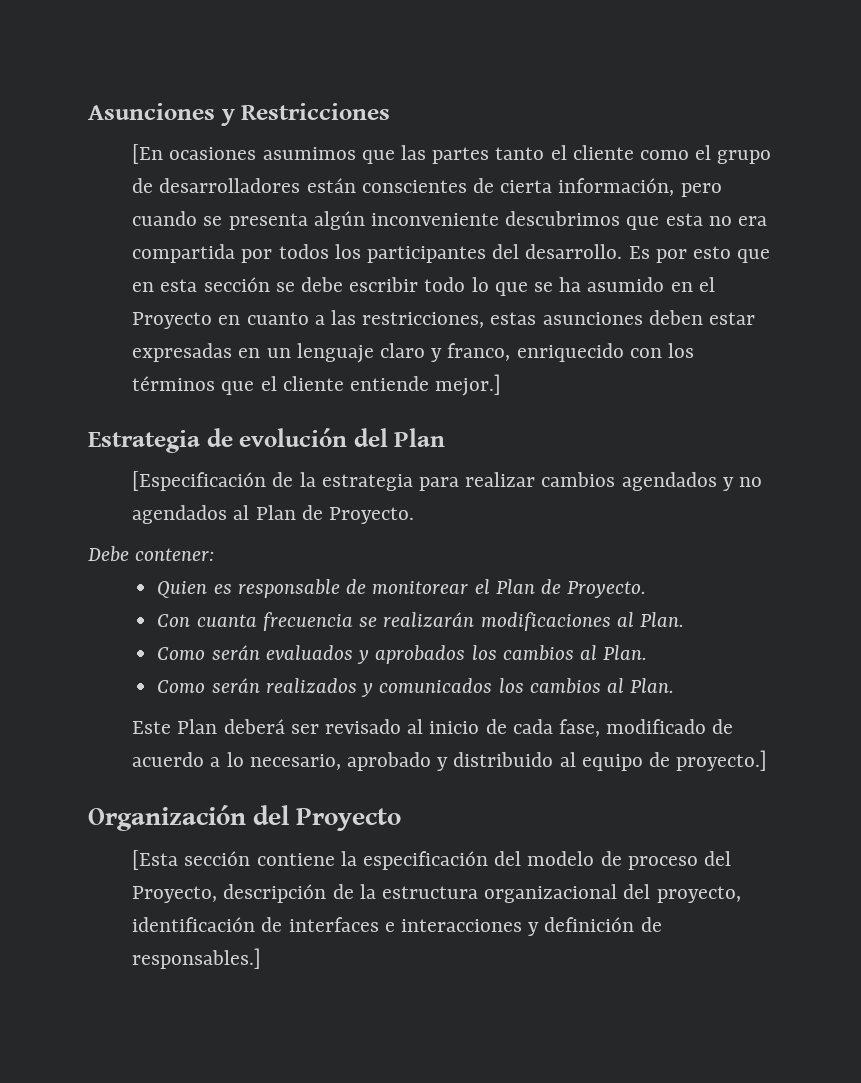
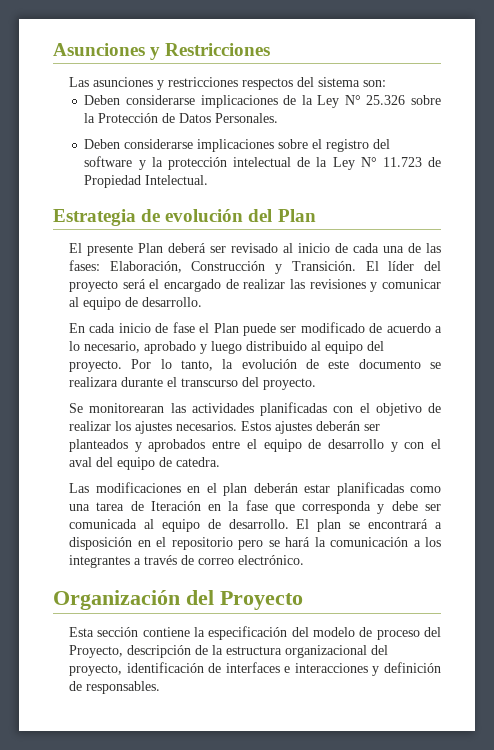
[132,144,772,164] [132,178,722,197] [132,211,768,230] [132,244,771,263] [132,277,715,296] [132,310,756,329] [132,343,695,363] [132,374,502,396] [En ocasiones asumimos que las partes tanto el cliente como el grupo de desarrolladores están conscientes de cierta información, pero cuando se presenta algún inconveniente descubrimos que esta no era compartida por todos los participantes del desarrollo. Es por esto que en esta sección se debe escribir todo lo que se ha asumido en el Proyecto en cuanto a las restricciones, estas asunciones deben estar expresadas en un lenguaje claro y franco, enriquecido con los términos que el cliente entiende mejor.] -> [69,77,387,90] [84,95,442,108] [84,113,279,123] [84,139,391,152] [84,156,441,170] [84,175,209,188] Las asunciones y restricciones respectos del sistema son: // Deben considerarse implicaciones de la Ley N° 25.326 sobre la Protección de Datos Personales. // Deben considerarse implicaciones sobre el registro del software y la protección intelectual de la Ley N° 11.723 de Propiedad Intelectual.
[132,471,763,491] [132,505,414,524] [88,546,215,562] [157,579,647,598] [157,612,684,631] [157,645,648,664] [157,678,675,697] [132,721,172,734] [Especificación de la estrategia para realizar cambios agendados y no agendados al Plan de Proyecto. // Debe contener: // Quien es responsable de monitorear el Plan de Proyecto. // Con cuanta frecuencia se realizarán modificaciones al Plan. // Como serán evaluados y aprobados los cambios al Plan. // Como serán realizados y comunicados los cambios al Plan. // Este -> [69,243,134,256] El presente
[559,719,601,737] fase, -> [383,243,441,253] [69,260,441,274] [69,279,441,292] [69,297,203,310] [69,322,297,336] una de las fases: Elaboración, Construcción y Transición. El líder del proyecto será el encargado de realizar las revisiones y comunicar al equipo de desarrollo. // En cada inicio de fase el Plan puede ser
(449, 764) none -> [211,341,243,354] luego
[649,750,768,771] de proyecto.] -> [367,341,385,351] [69,359,441,372] [69,377,317,390] [69,402,441,416] [69,421,381,434] [69,439,442,452] [69,457,221,470] [69,482,441,496] [69,500,441,514] [69,519,443,532] [69,537,441,550] [69,555,305,568] del proyecto. Por lo tanto, la evolución de este documento se realizara durante el transcurso del proyecto. // Se monitorearan las actividades planificadas con el objetivo de realizar los ajustes necesarios. Estos ajustes deberán ser planteados y aprobados entre el equipo de desarrollo y con el aval del equipo de catedra. // Las modificaciones en el plan deberán estar planificadas como una tarea de Iteración en la fase que corresponda y debe ser comunicada al equipo de desarrollo. El plan se encontrará a disposición en el repositorio pero se hará la comunicación a los integrantes a través de correo electrónico.
[132,850,179,870] [Esta -> [69,627,95,637] Esta
[132,948,262,969] responsables.] -> [86,681,161,694] responsables.

